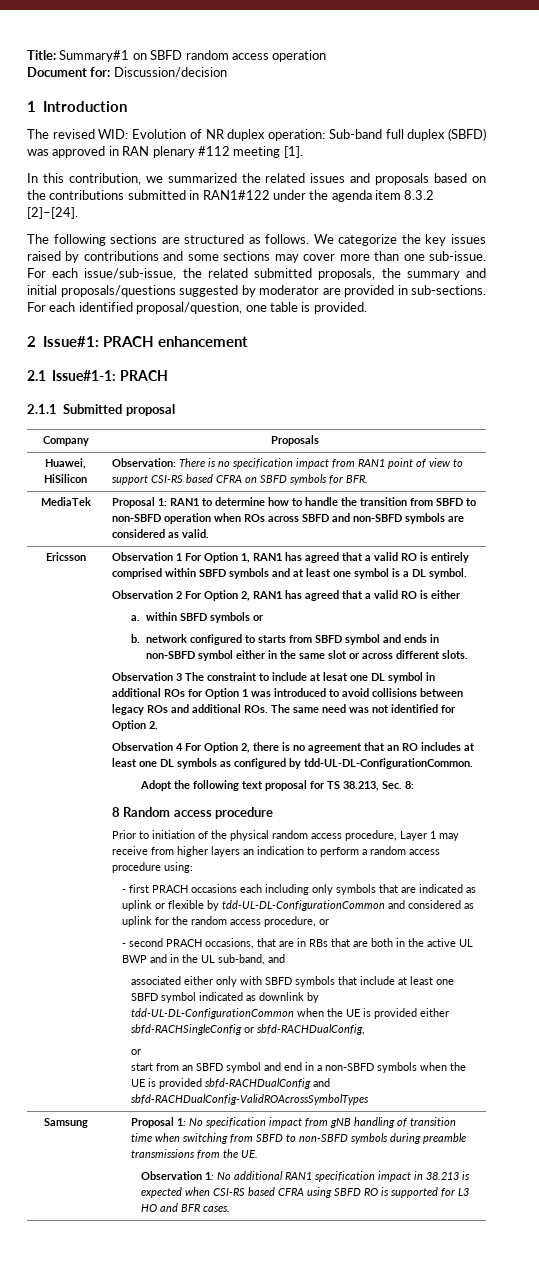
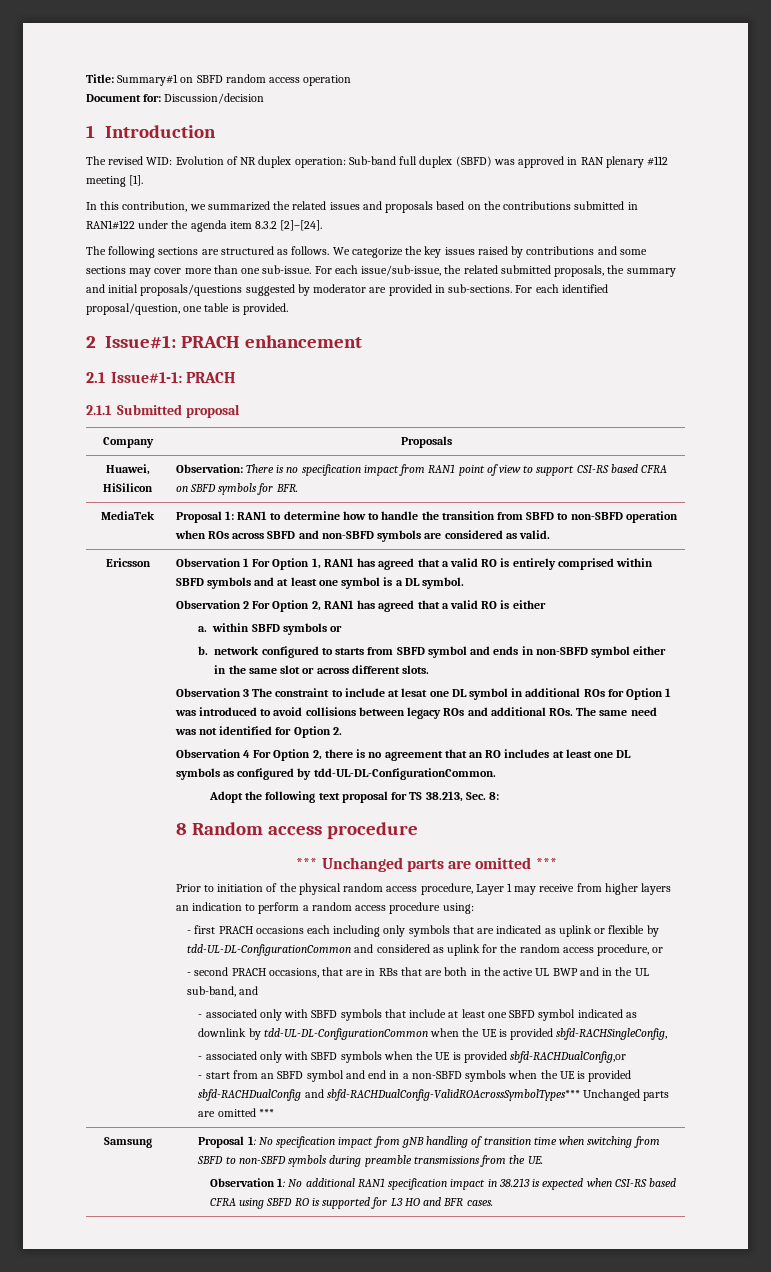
(274, 813) none -> [296,857,557,872] // *** Unchanged parts are omitted ***
[131,976,214,985] associated either -> [198,1009,257,1018] - associated
[420,1008,450,1017] [131,1024,366,1035] [131,1049,142,1055] either sbfd-RACHSingleConfig or sbfd-RACHDualConfig, // or // -> [556,1028,668,1040] [198,1051,627,1063] [198,1075,203,1079] sbfd-RACHSingleConfig, // - associated only with SBFD symbols when the UE is provided sbfd-RACHDualConfig,or // -
[131,1094,370,1105] sbfd-RACHDualConfig-ValidROAcrossSymbolTypes -> [326,1089,670,1101] [198,1108,274,1117] sbfd-RACHDualConfig-ValidROAcrossSymbolTypes*** Unchanged parts are omitted ***

